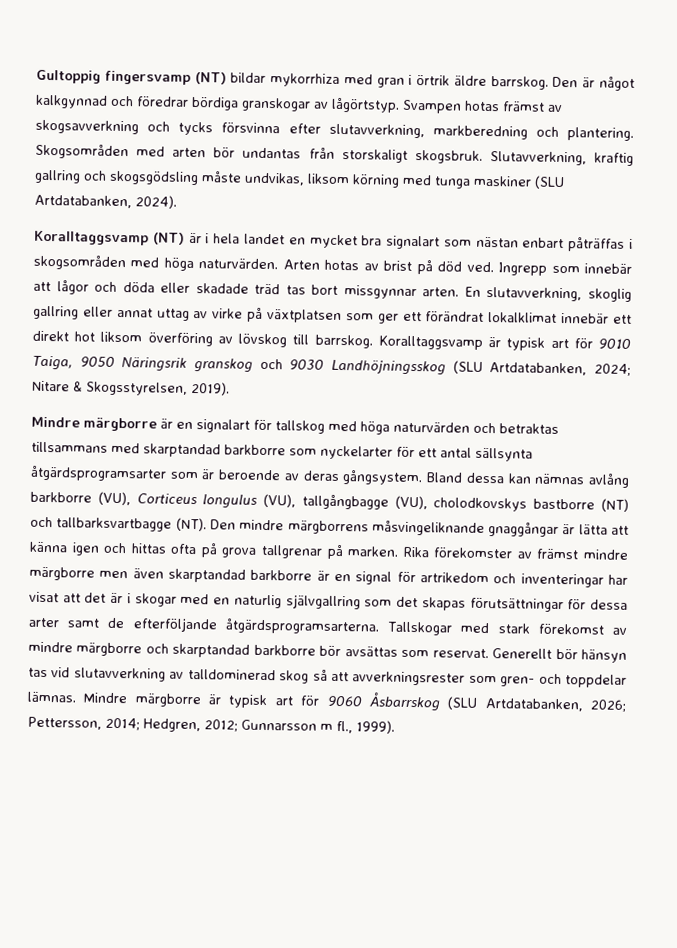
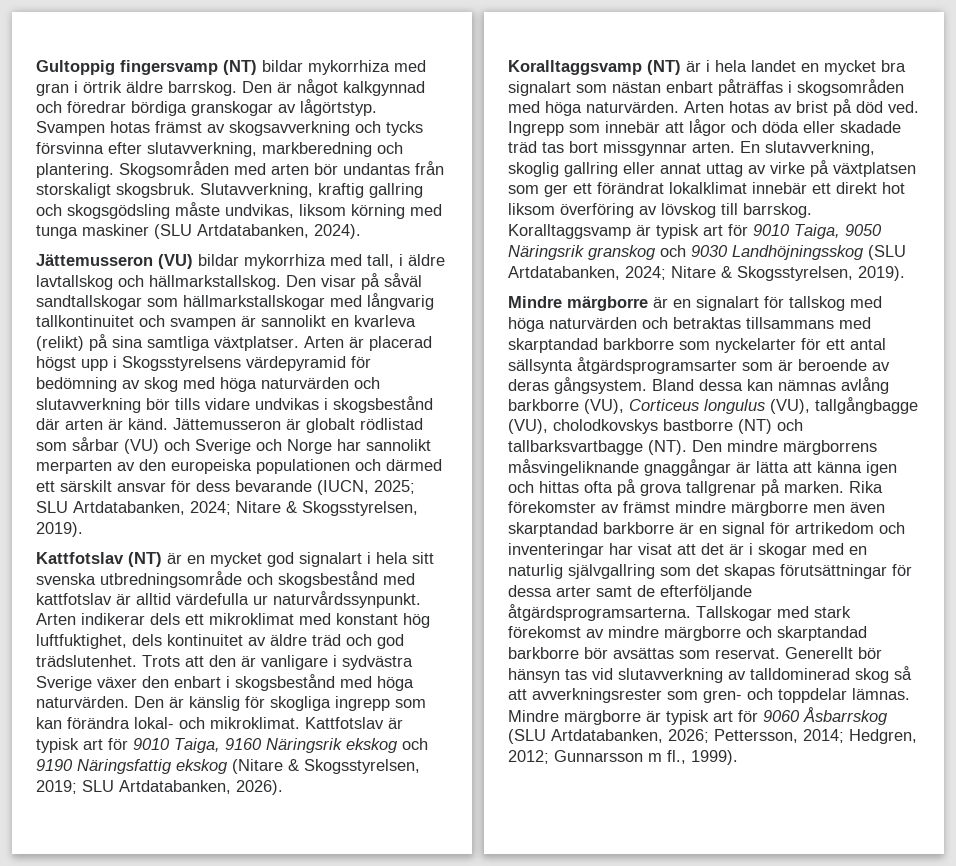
(177, 202) none -> [36,254,445,269] [36,273,422,290] [36,293,434,310] [36,315,416,330] [36,334,432,351] [36,356,371,371] [36,377,380,392] [36,396,433,413] [36,418,423,433] [36,437,431,454] [36,459,442,474] [36,480,415,495] [36,501,418,516] [36,522,83,537] [36,552,434,567] [36,571,415,588] [36,591,421,608] [36,613,430,628] [36,634,404,649] [36,655,413,670] [36,674,414,691] [36,696,426,711] [36,717,403,729] [36,738,428,753] [36,759,420,774] [36,780,283,795] // Jättemusseron (VU) bildar mykorrhiza med tall, i äldre lavtallskog och hällmarkstallskog. Den visar på såväl sandtallskogar som hällmarkstallskogar med långvarig tallkontinuitet och svampen är sannolikt en kvarleva (relikt) på sina samtliga växtplatser. Arten är placerad högst upp i Skogsstyrelsens värdepyramid för bedömning av skog med höga naturvärden och slutavverkning bör tills vidare undvikas i skogsbestånd där arten är känd. Jättemusseron är globalt rödlistad som sårbar (VU) och Sverige och Norge har sannolikt merparten av den europeiska populationen och därmed ett särskilt ansvar för dess bevarande (IUCN, 2025; SLU Artdatabanken, 2024; Nitare & Skogsstyrelsen, 2019). // Kattfotslav (NT) är en mycket god signalart i hela sitt svenska utbredningsområde och skogsbestånd med kattfotslav är alltid värdefulla ur naturvårdssynpunkt. Arten indikerar dels ett mikroklimat med konstant hög luftfuktighet, dels kontinuitet av äldre träd och god trädslutenhet. Trots att den är vanligare i sydvästra Sverige växer den enbart i skogsbestånd med höga naturvärden. Den är känslig för skogliga ingrepp som kan förändra lokal- och mikroklimat. Kattfotslav är typisk art för 9010 Taiga, 9160 Näringsrik ekskog och 9190 Näringsfattig ekskog (Nitare & Skogsstyrelsen, 2019; SLU Artdatabanken, 2026).

